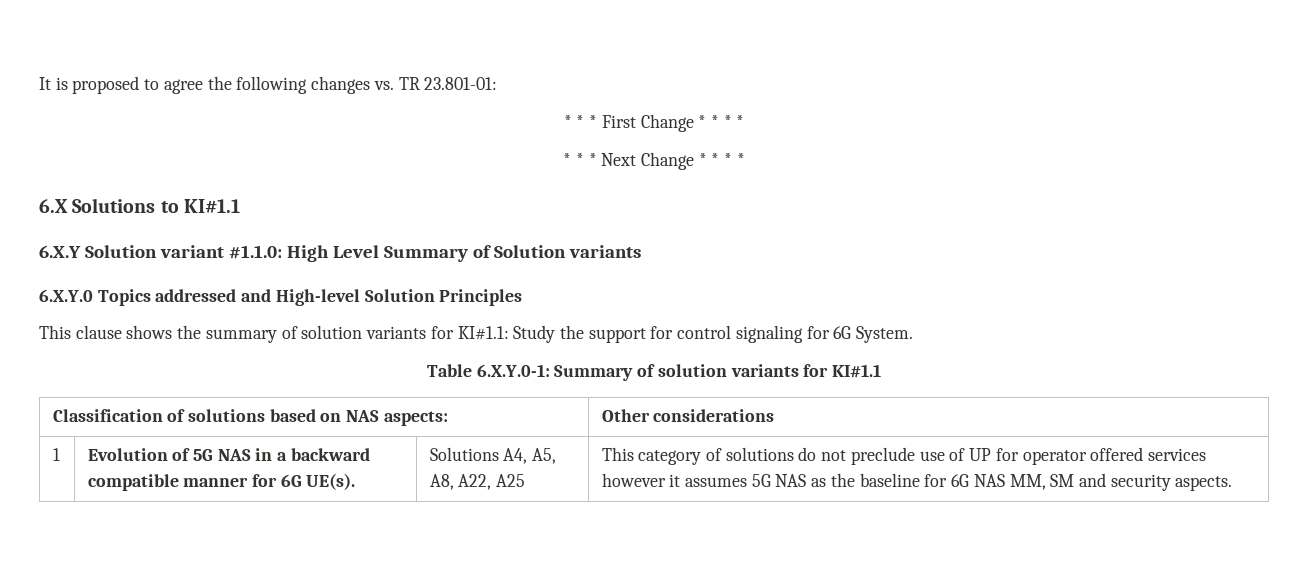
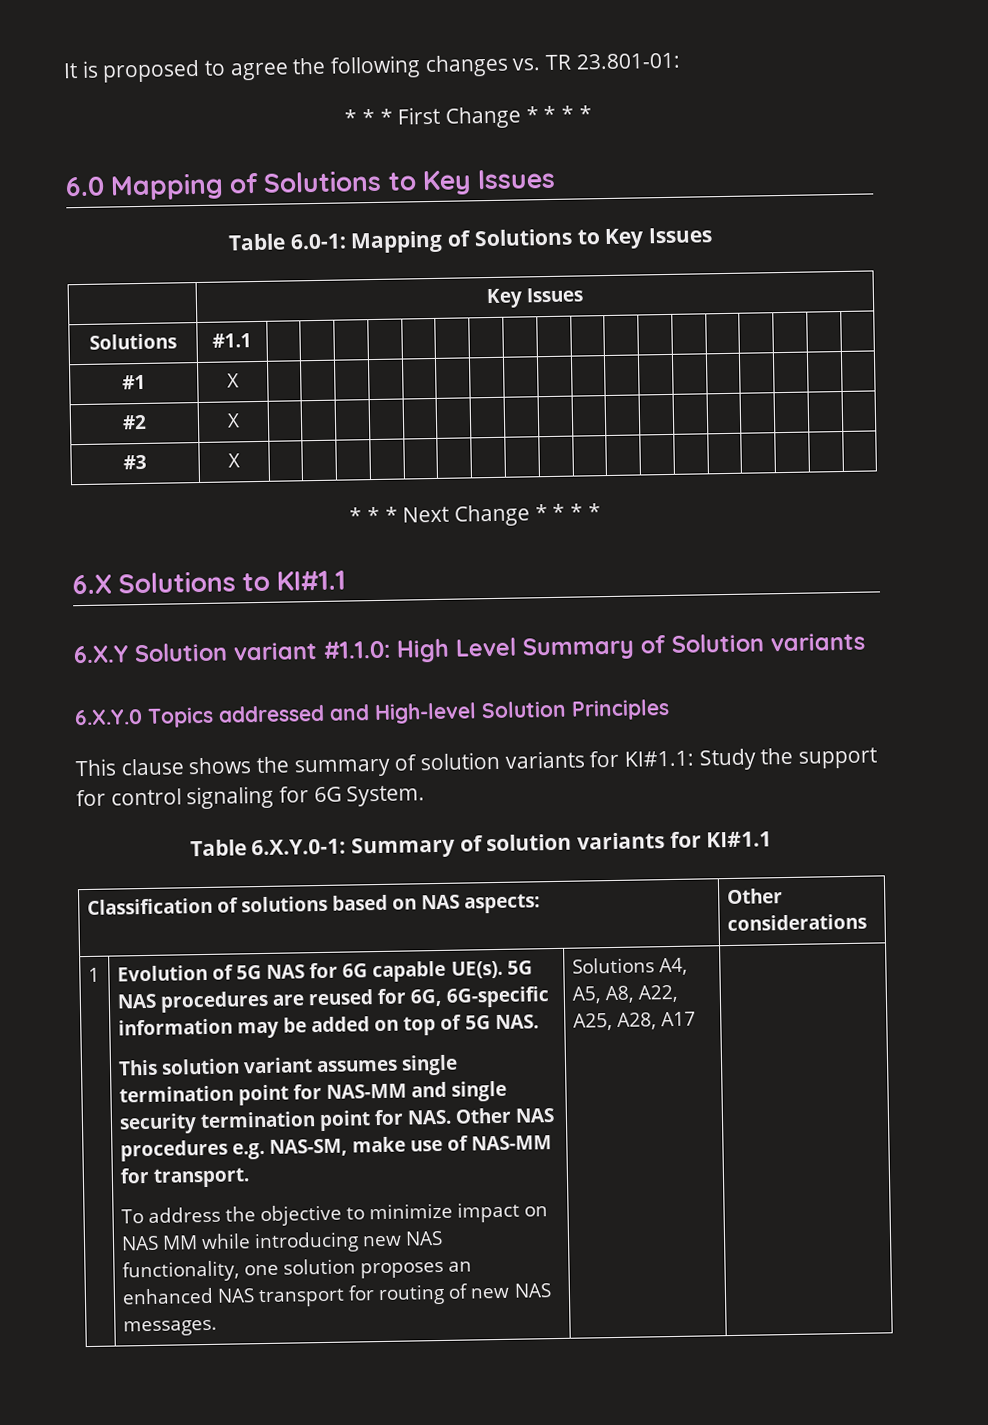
(745, 121) none -> [65,168,556,201] [228,227,712,254] [485,287,584,309] [89,333,177,350] [212,333,252,348] [122,374,146,390] [227,373,239,388] [122,414,147,430] [227,413,240,428] [123,454,147,470] [228,453,240,468] // 6.0 Mapping of Solutions to Key Issues // Table 6.0-1: Mapping of Solutions to Key Issues // | Key Issues // Solutions | #1.1 | | | | | | | | | | | | | | | | | | // #1 | X | | | | | | | | | | | | | | | | | | // #2 | X | | | | | | | | | | | | | | | | | | // #3 | X | | | | | | | | | | | | | | | | | |
[255,448,370,461] [87,474,302,491] in a backward compatible manner for 6G -> [309,960,447,983] for 6G capable
(356, 481) none -> [506,960,533,975] [116,986,551,1013] [117,1014,539,1039] [117,1054,459,1076] [118,1080,508,1106] [118,1107,556,1135] [119,1135,553,1162] [119,1167,250,1188] [120,1201,549,1227] [120,1230,444,1254] [121,1258,473,1283] [121,1283,552,1308] [122,1319,217,1337] 5G NAS procedures are reused for 6G, 6G-specific information may be added on top of 5G NAS. // This solution variant assumes single termination point for NAS-MM and single security termination point for NAS. Other NAS procedures e.g. NAS-SM, make use of NAS-MM for transport. // To address the objective to minimize impact on NAS MM while introducing new NAS functionality, one solution proposes an enhanced NAS transport for routing of new NAS messages.
[496,474,526,487] [601,447,1206,465] [601,473,1233,491] A25 | This category of solutions do not preclude use of UP for operator offered services however it assumes 5G NAS as the baseline for 6G NAS MM, SM and security aspects. -> [572,1011,696,1031] A25, A28, A17 |

